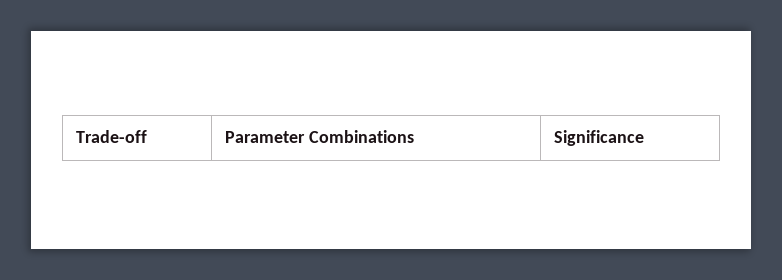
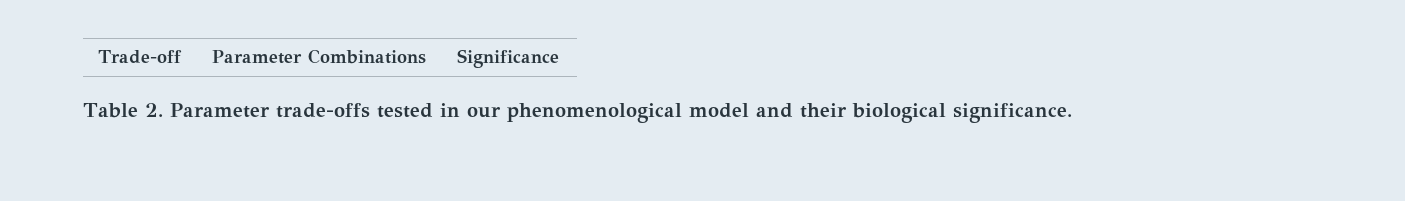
(644, 138) none -> [83,103,1072,123] // Table 2. Parameter trade-offs tested in our phenomenological model and their biological significance.

